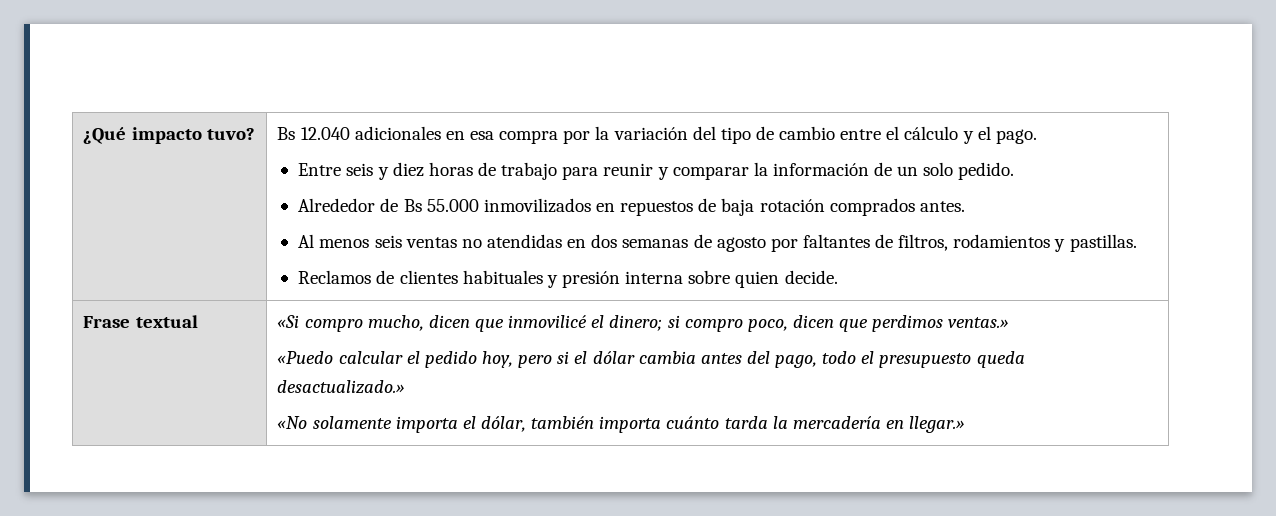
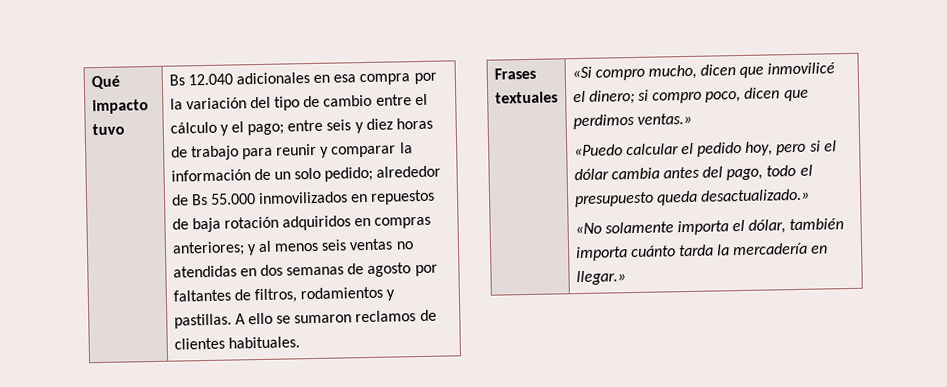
[83,127,255,144] ¿Qué impacto tuvo? -> [90,75,120,90] [91,99,149,115] [91,123,125,136] Qué impacto tuvo
[995,129,1037,144] [298,163,342,176] pago. // Entre -> [247,119,324,136] pago; entre
[958,162,1015,180] [298,198,376,212] pedido. // Alrededor -> [324,165,442,182] pedido; alrededor
[829,198,965,216] [298,234,315,248] comprados antes. // Al -> [282,215,432,231] [171,240,272,257] adquiridos en compras anteriores; y al
[298,270,838,288] [83,315,198,328] // Reclamos de clientes habituales y presión interna sobre quien decide. // Frase textual -> [234,309,437,325] [173,336,300,350] [493,67,536,80] [494,91,558,104] A ello se sumaron reclamos de clientes habituales. // Frases textuales

